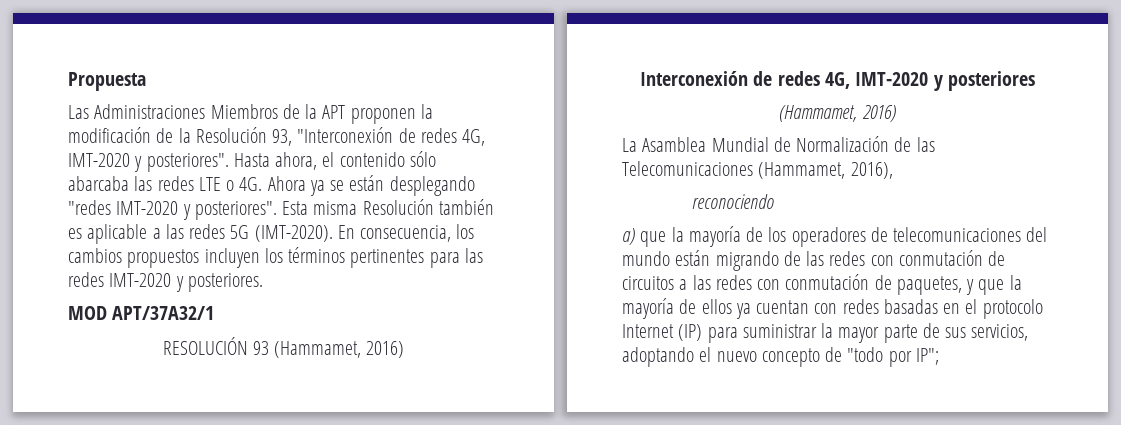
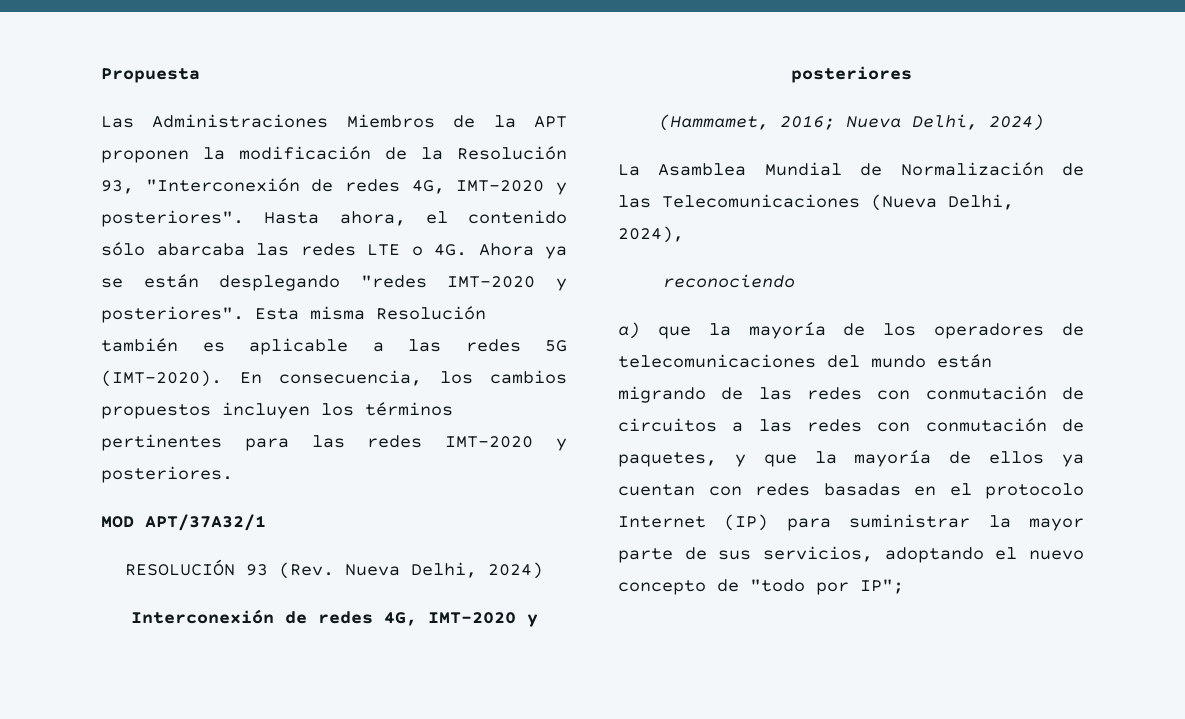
[274,341,405,358] (Hammamet, 2016) -> [279,562,543,579] (Rev. Nueva Delhi, 2024)
[861,105,896,122] 2016) -> [779,114,1044,131] 2016; Nueva Delhi, 2024)
[758,162,893,179] (Hammamet, 2016), -> [871,194,1014,211] [618,226,684,243] (Nueva Delhi, 2024),

